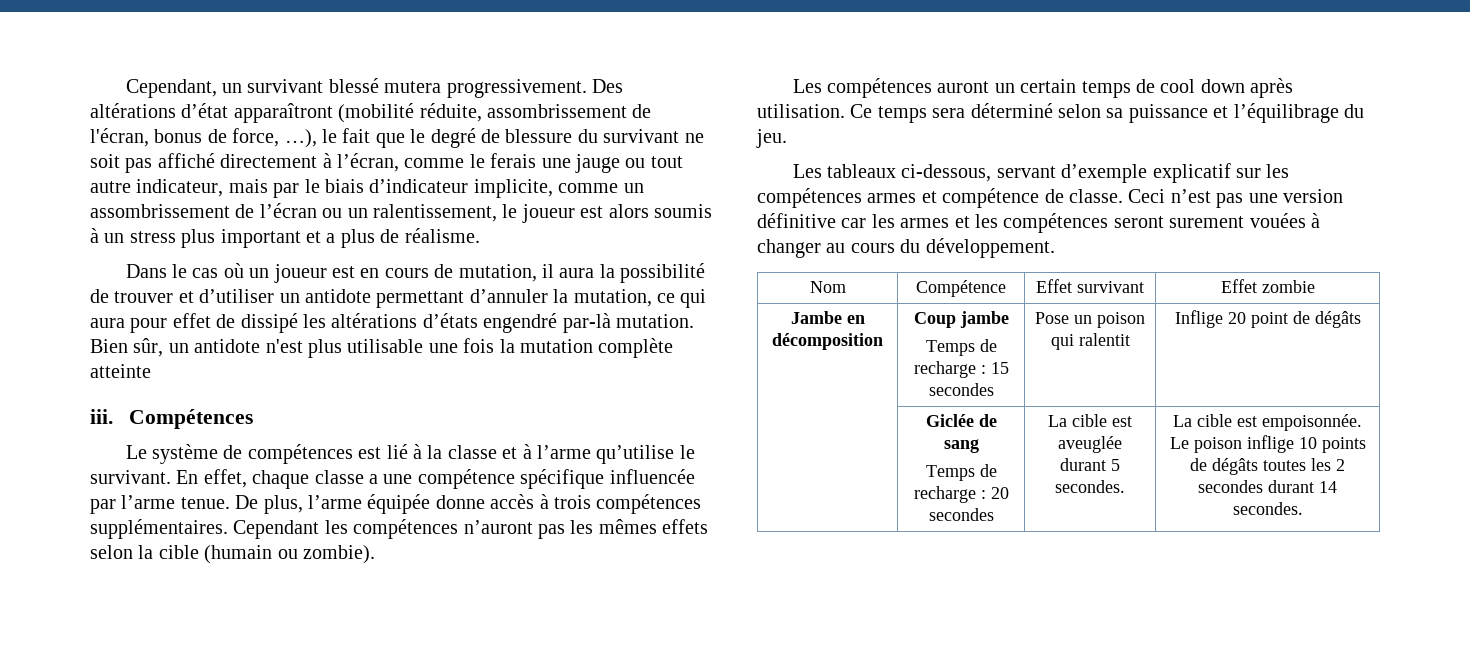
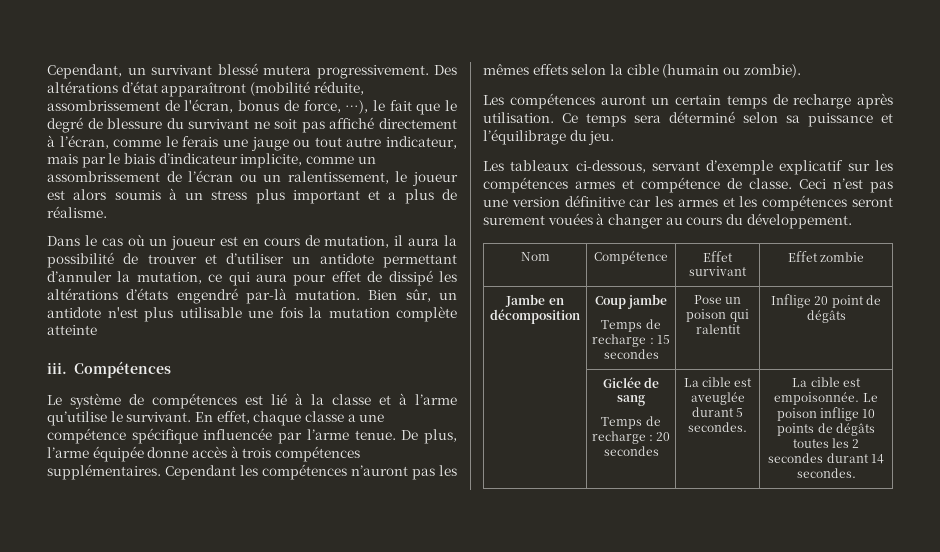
[1160,79,1245,93] cool down -> [793,94,852,109] recharge

